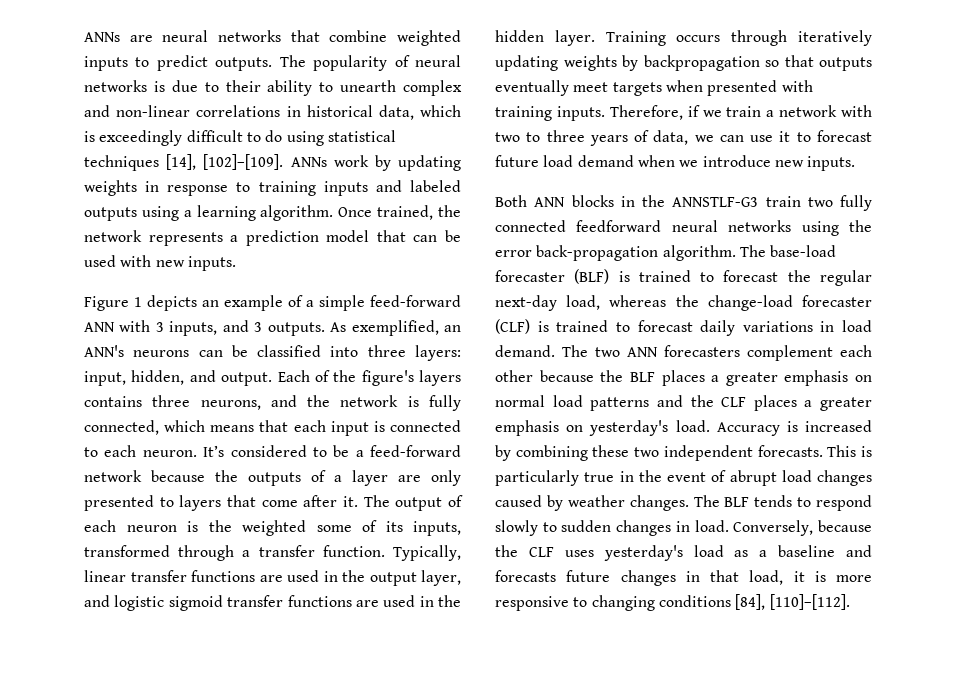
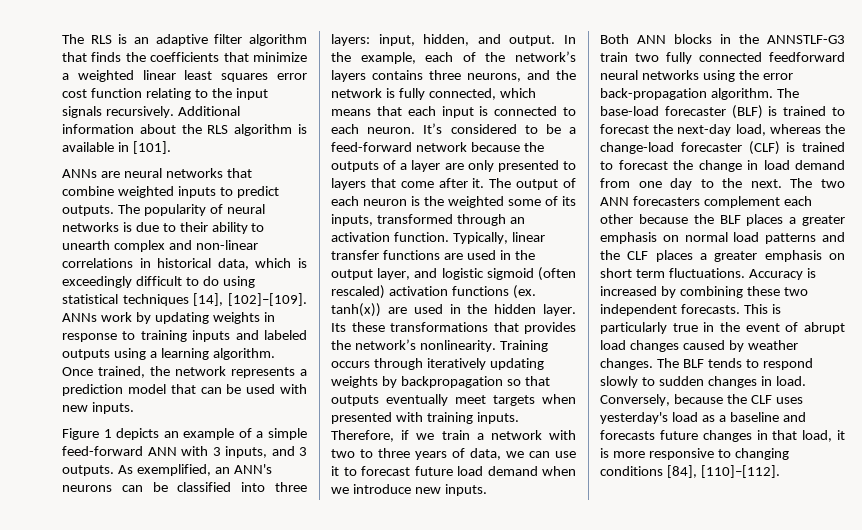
(84, 37) none -> [62,34,307,46] [62,52,307,62] [62,70,307,82] [62,88,268,100] [62,106,240,118] [62,124,307,136] [62,141,171,154] The RLS is an adaptive filter algorithm that finds the coefficients that minimize a weighted linear least squares error cost function relating to the input signals recursively. Additional information about the RLS algorithm is available in [101]. //
[277,370,310,382] Each -> [564,35,576,44] [331,52,454,64] In the example, each
[361,370,414,386] figure's -> [515,51,576,62] network’s
[242,545,315,557] a transfer -> [509,217,525,224] [331,232,390,242] an activation
[227,595,352,607] transfer functions -> [538,267,576,281] [331,285,536,299] [331,303,381,317] (often rescaled) activation functions (ex. tanh(x))
(595, 38) none -> [331,322,576,334] [331,339,496,352] Its these transformations that provides the network’s nonlinearity.
[820,270,872,286] regular -> (674, 129) none
[700,320,872,336] [495,345,555,357] daily variations in load demand. -> [673,160,845,172] [600,178,782,190] the change in load demand from one day to the next.
[589,420,710,436] yesterday's load. -> [600,268,745,278] short term fluctuations.

